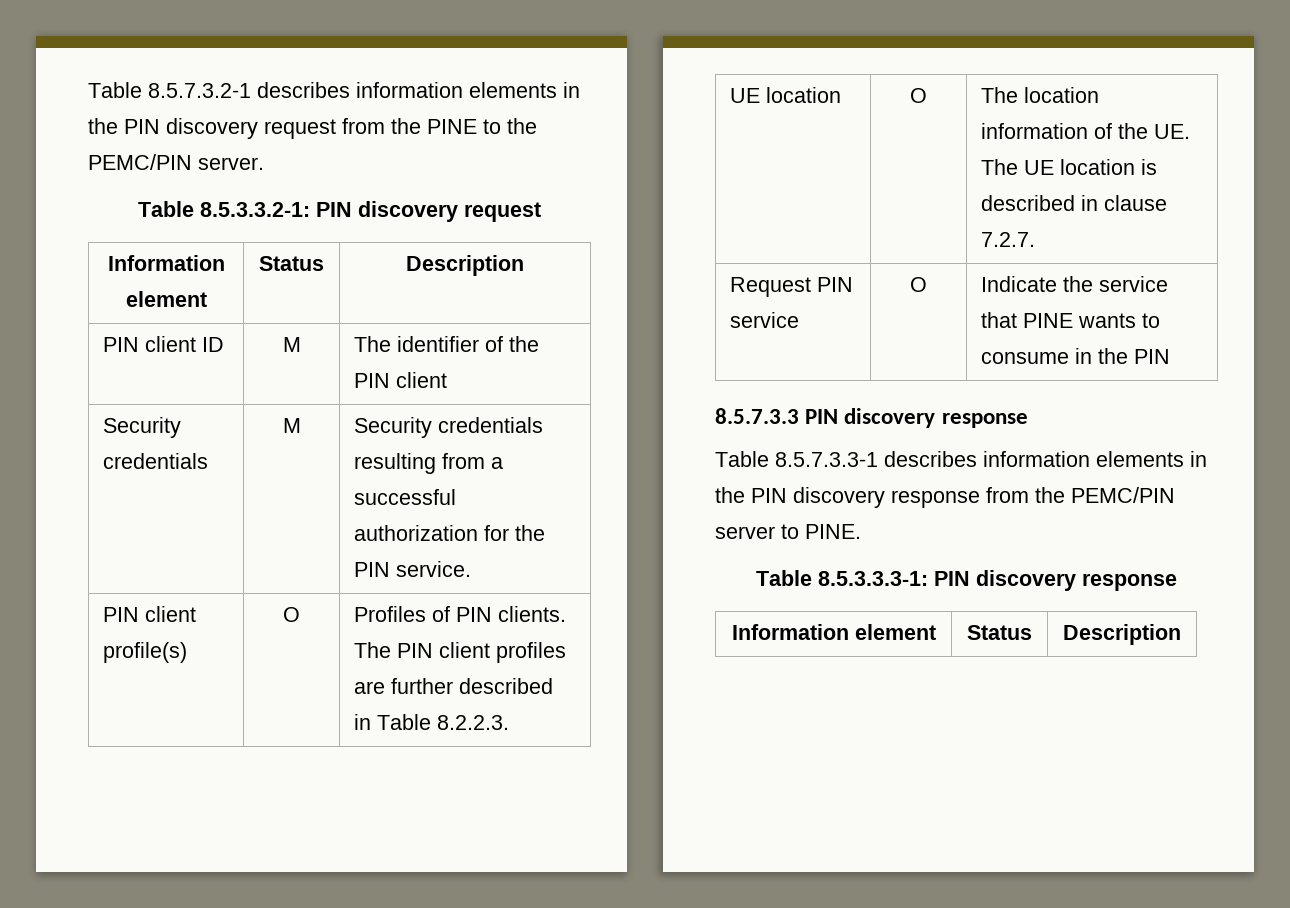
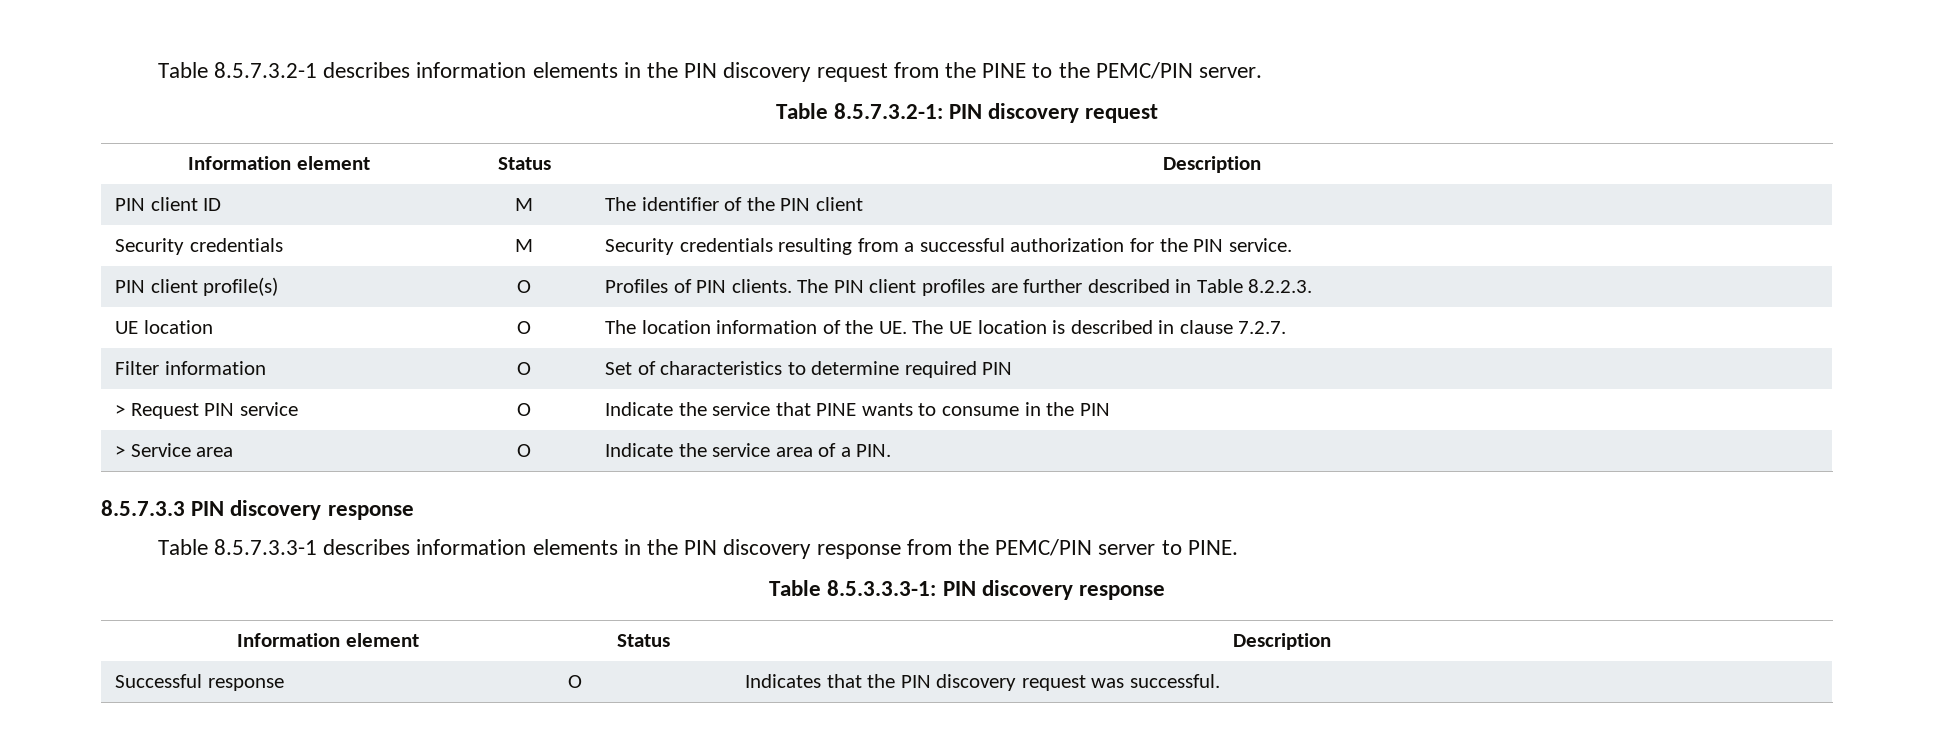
[200,202,310,217] 8.5.3.3.2-1: -> [833,103,943,119] 8.5.7.3.2-1:
(1036, 239) none -> [115,361,266,375] [517,362,531,375] [605,361,1013,378] [115,405,126,416] Filter information | O | Set of characteristics to determine required PIN // >
(1171, 356) none -> [115,443,234,457] [517,444,531,457] [605,443,892,457] // > Service area | O | Indicate the service area of a PIN.
(1181, 634) none -> [115,674,284,691] [568,675,583,688] [745,674,1220,691] // Successful response | O | Indicates that the PIN discovery request was successful.

